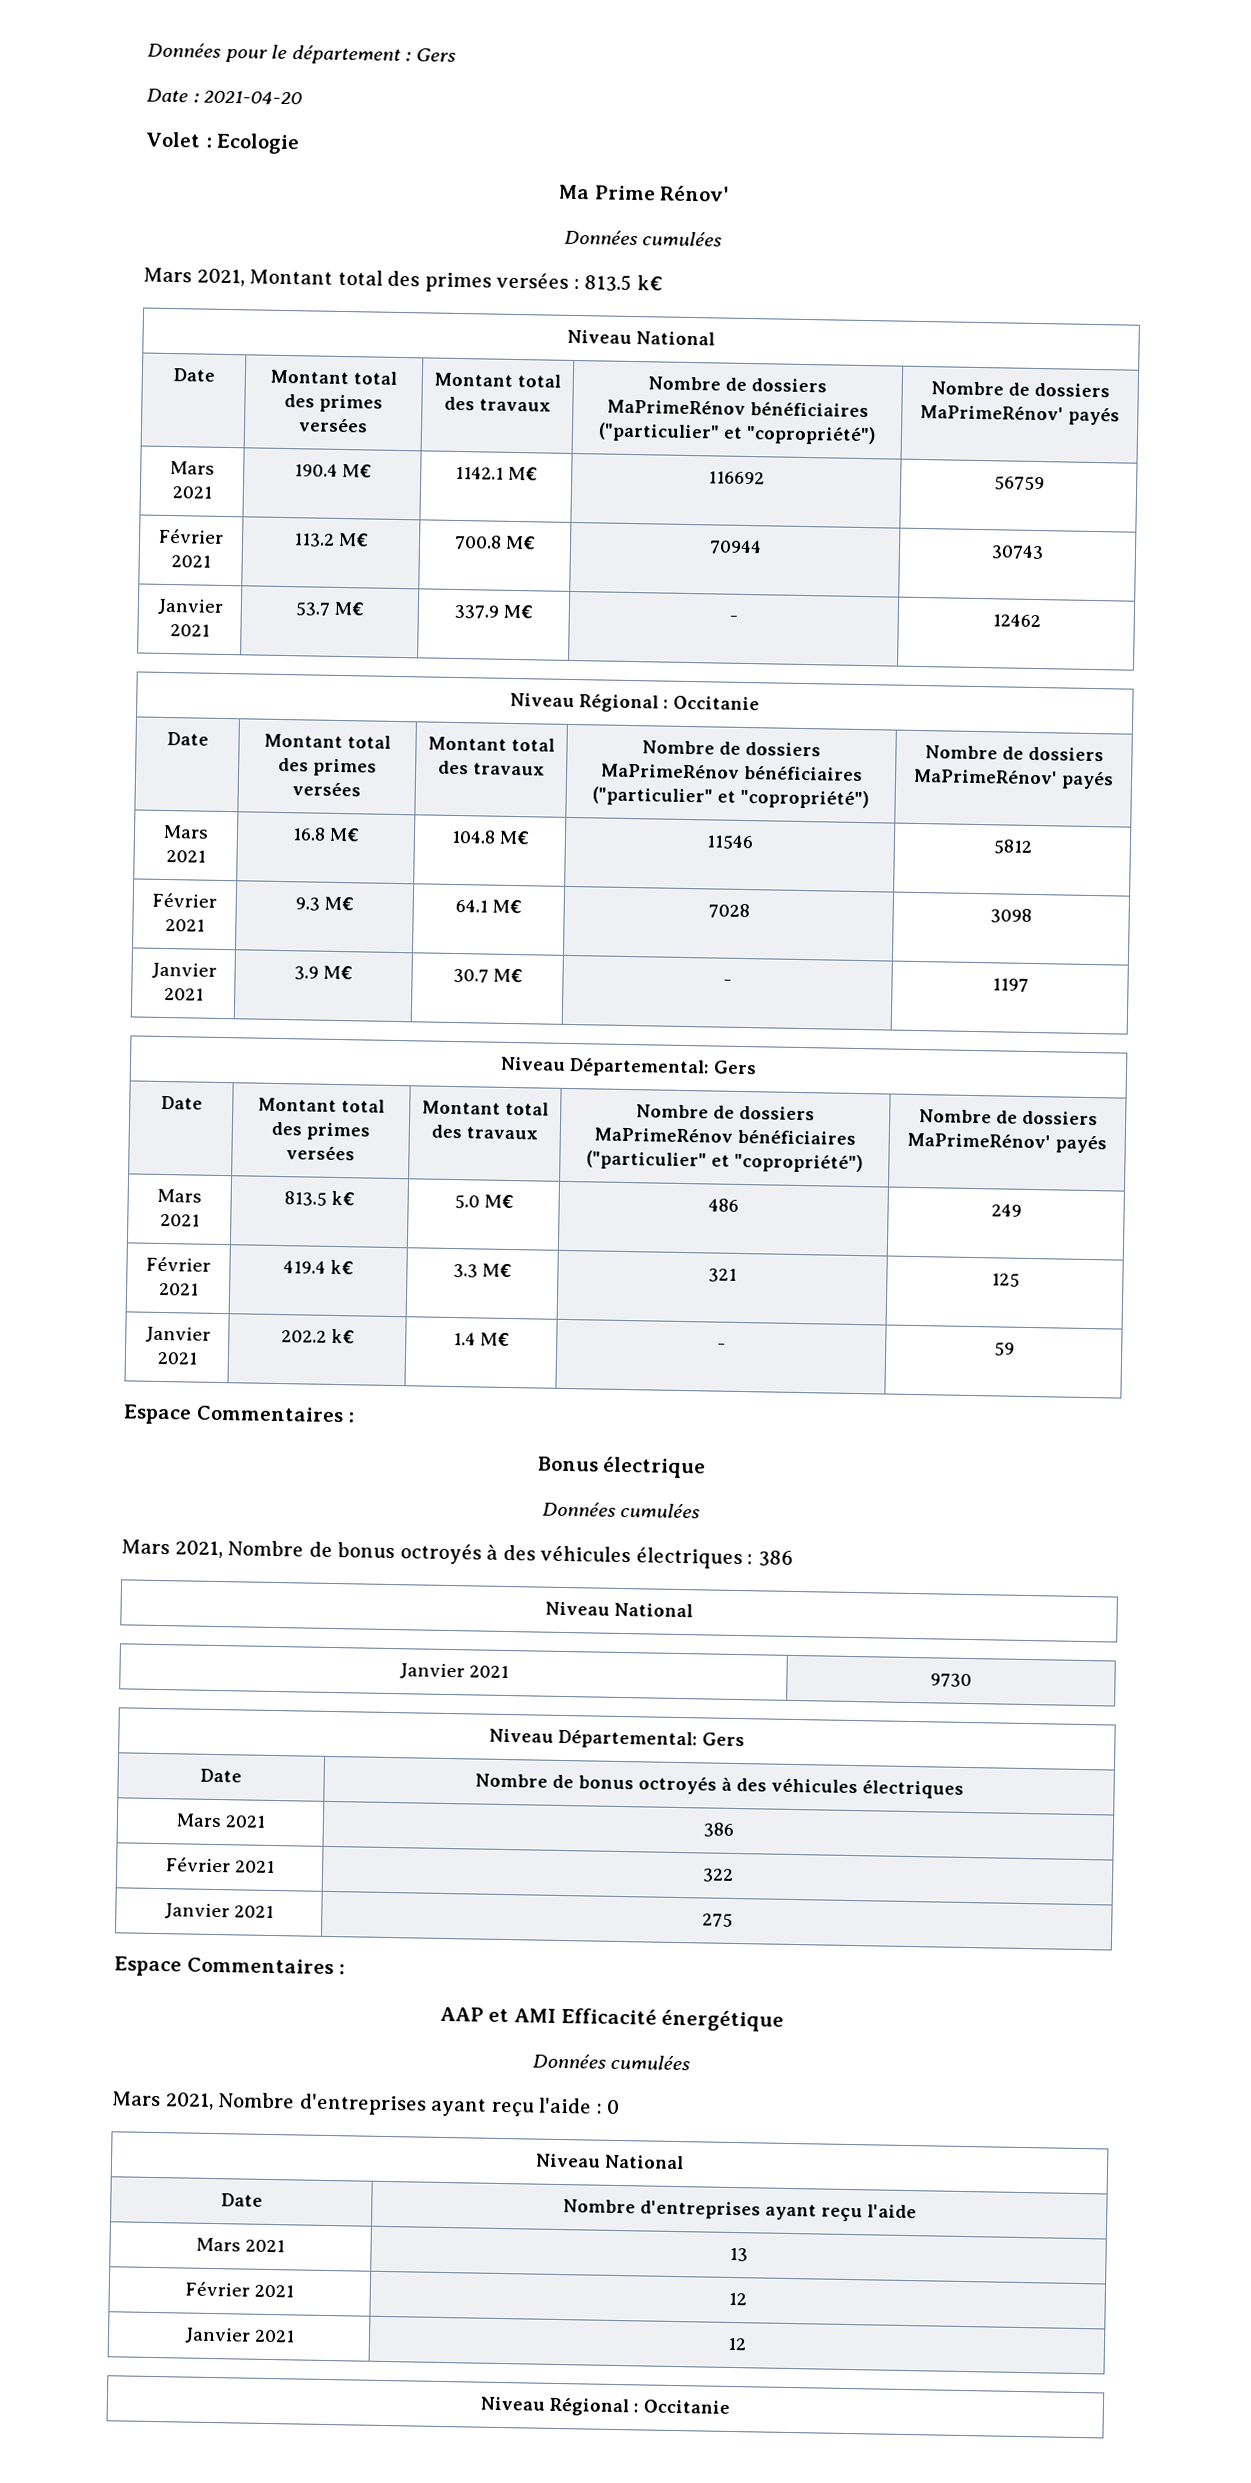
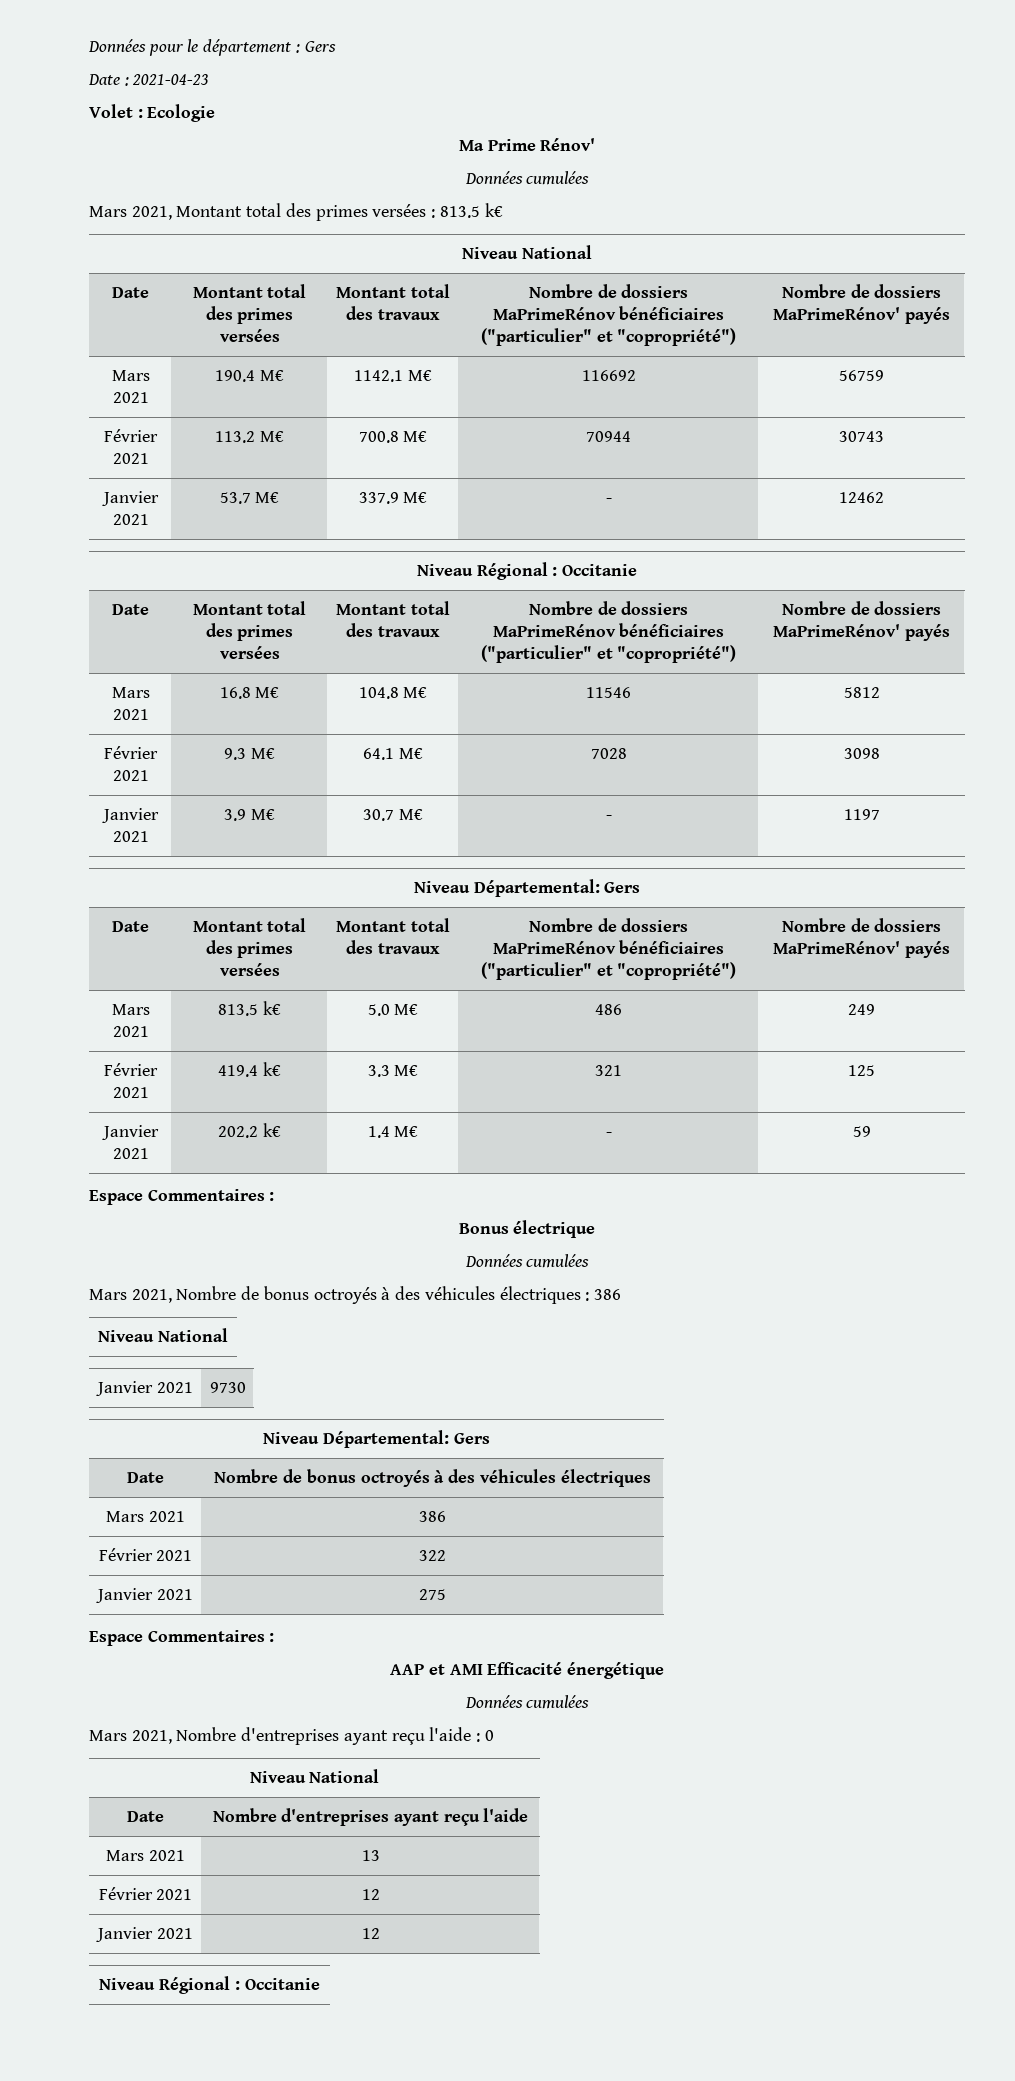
[203,90,303,106] 2021-04-20 -> [132,74,210,85] 2021-04-23

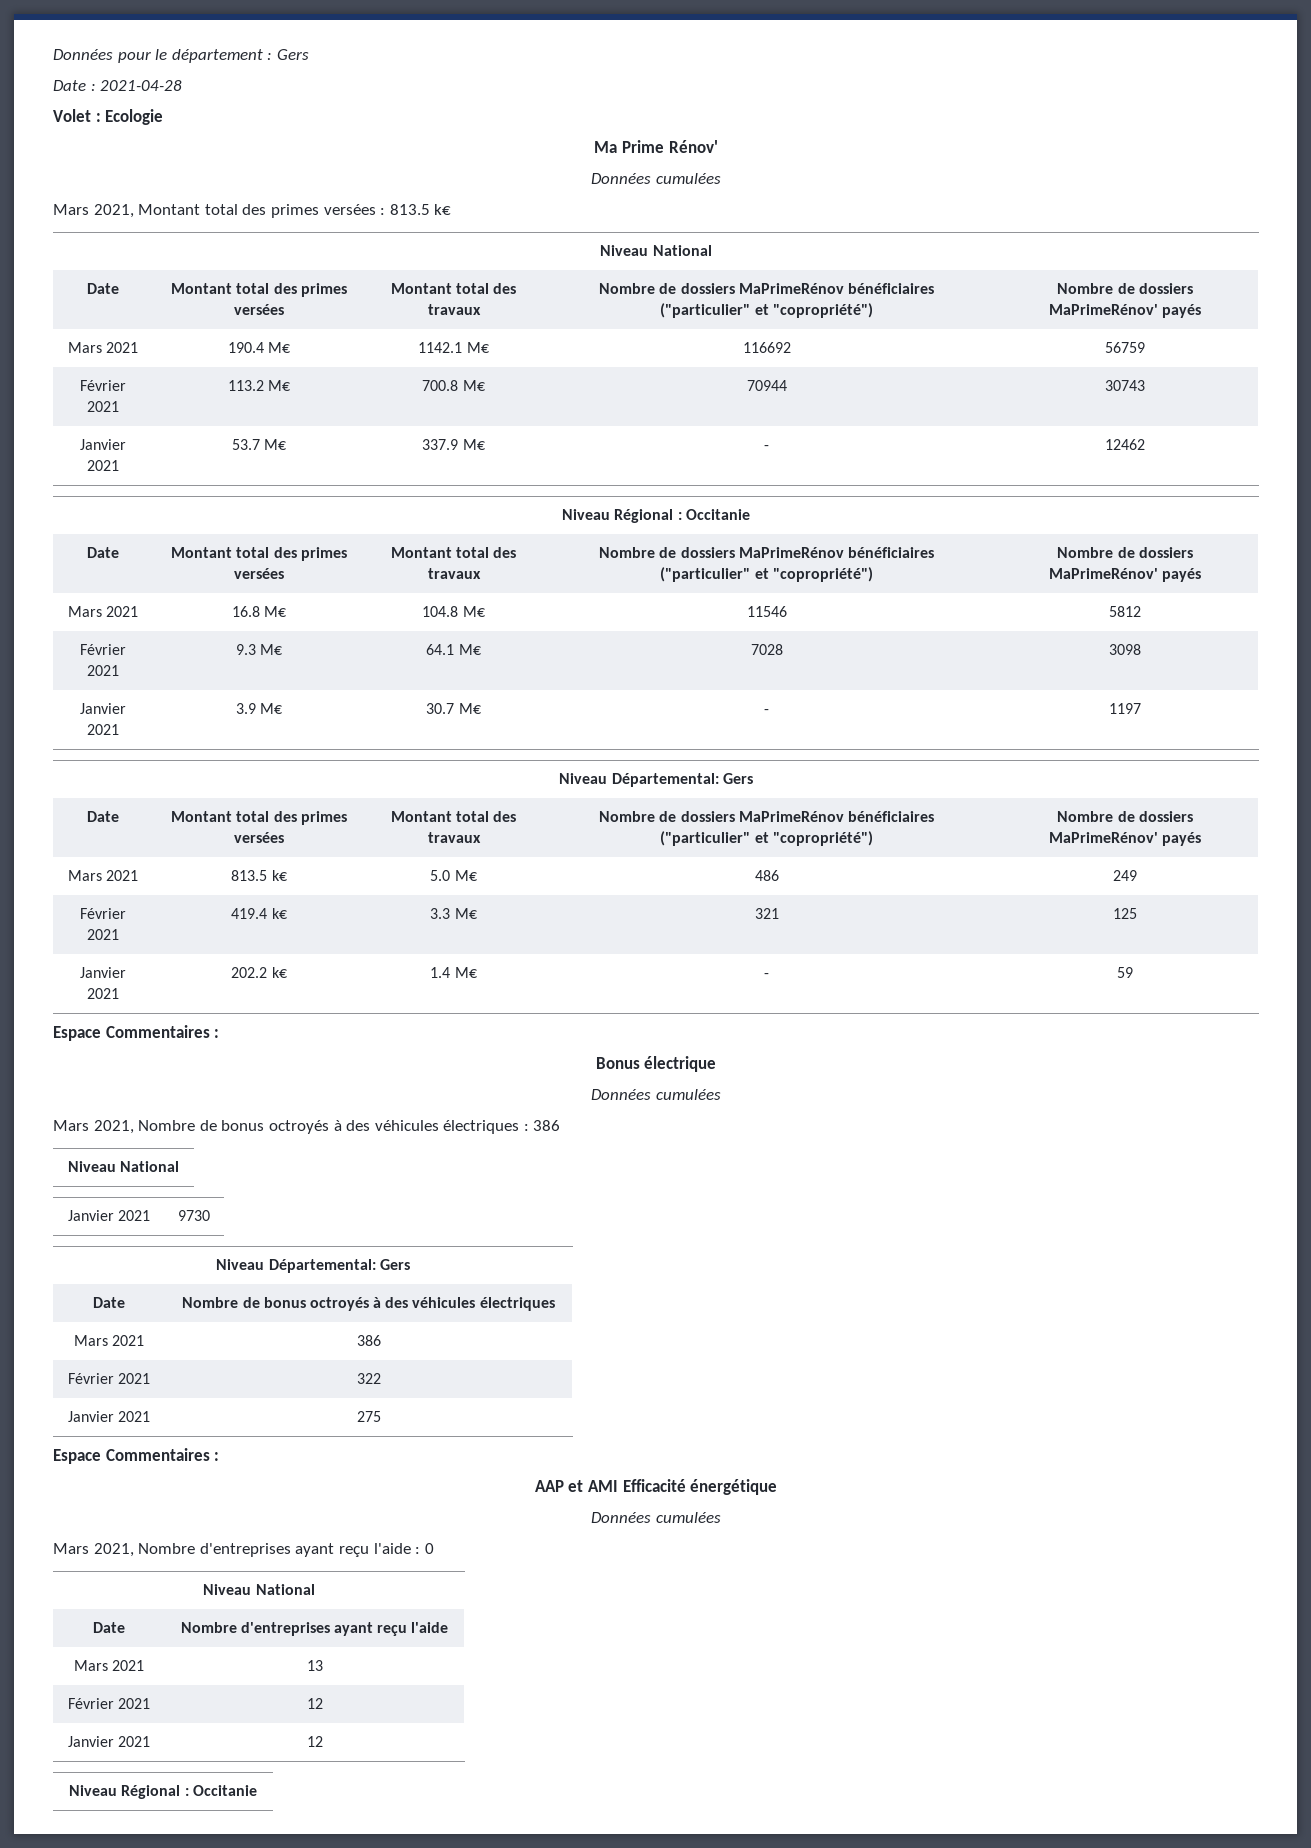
[132,74,210,85] 2021-04-23 -> [100,80,183,91] 2021-04-28

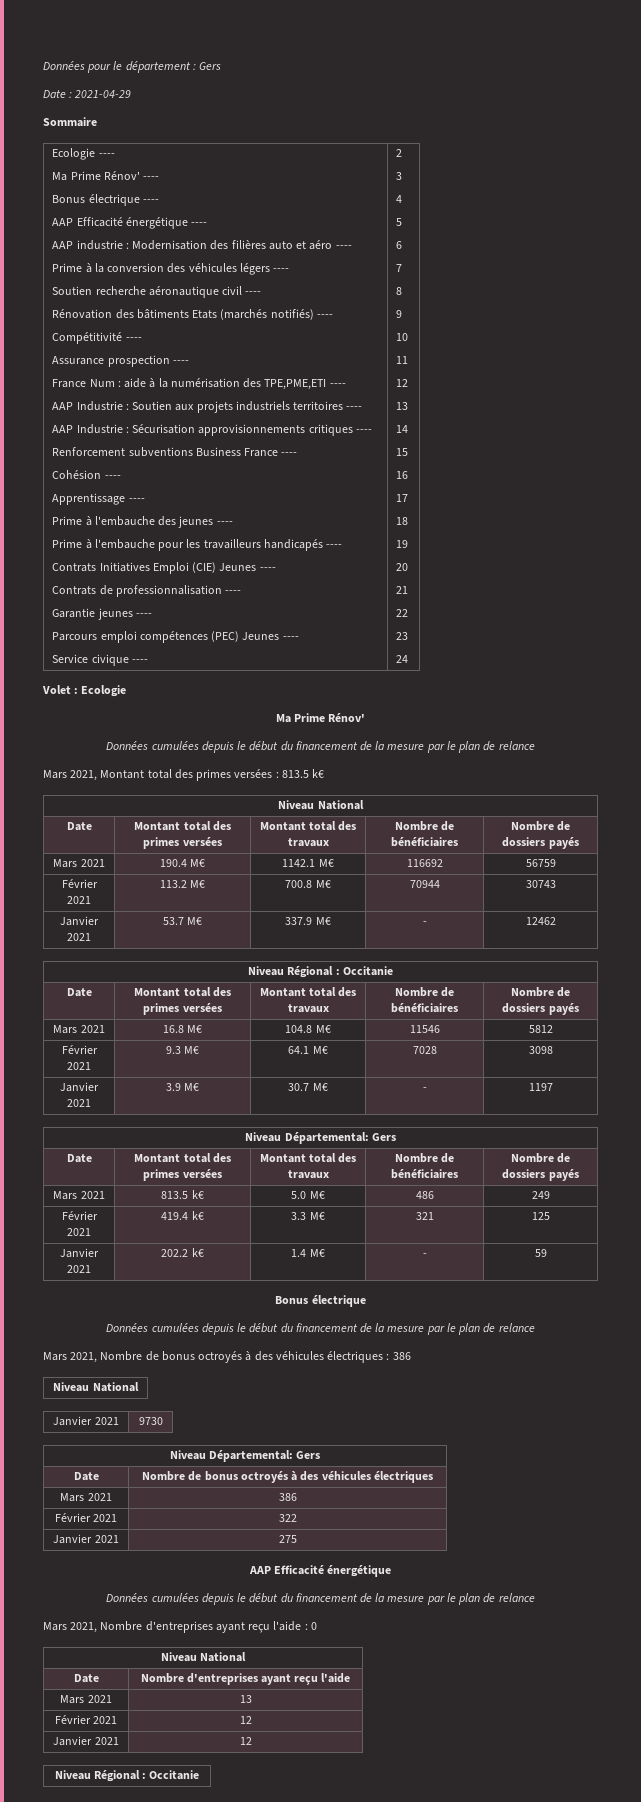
[100,80,183,91] 2021-04-28 -> [74,90,132,98] [43,117,97,127] [52,148,115,160] [52,171,160,181] [52,194,159,206] [52,217,208,229] [52,240,352,250] [52,263,290,275] [52,286,262,298] [52,309,333,320] [52,332,142,344] [52,355,189,367] [52,378,346,390] [52,401,363,413] [52,424,372,436] [52,447,298,457] [52,470,121,479] [52,493,145,505] [52,516,233,528] [52,539,343,551] [52,562,276,574] [52,585,242,597] [52,608,152,620] [52,631,299,643] [52,654,148,666] [396,149,403,157] [396,172,403,180] [396,195,403,203] [396,218,403,226] [396,241,403,249] [396,264,403,272] [396,287,403,295] [396,310,403,318] [396,333,409,341] [396,356,409,364] [396,379,409,387] [396,402,409,410] [396,425,409,433] [396,448,409,456] [396,471,409,479] [396,494,409,502] [396,517,409,525] [396,540,409,548] [396,563,409,571] [396,586,409,594] [396,609,409,617] [396,632,409,640] [396,655,409,663] 2021-04-29 // Sommaire // Ecologie ---- // Ma Prime Rénov' ---- // Bonus électrique ---- // AAP Efficacité énergétique ---- // AAP industrie : Modernisation des filières auto et aéro ---- // Prime à la conversion des véhicules légers ---- // Soutien recherche aéronautique civil ---- // Rénovation des bâtiments Etats (marchés notifiés) ---- // Compétitivité ---- // Assurance prospection ---- // France Num : aide à la numérisation des TPE,PME,ETI ---- // AAP Industrie : Soutien aux projets industriels territoires ---- // AAP Industrie : Sécurisation approvisionnements critiques ---- // Renforcement subventions Business France ---- // Cohésion ---- // Apprentissage ---- // Prime à l'embauche des jeunes ---- // Prime à l'embauche pour les travailleurs handicapés ---- // Contrats Initiatives Emploi (CIE) Jeunes ---- // Contrats de professionnalisation ---- // Garantie jeunes ---- // Parcours emploi compétences (PEC) Jeunes ---- // Service civique ---- | 2 // 3 // 4 // 5 // 6 // 7 // 8 // 9 // 10 // 11 // 12 // 13 // 14 // 15 // 16 // 17 // 18 // 19 // 20 // 21 // 22 // 23 // 24
(721, 178) none -> [201,741,535,753] depuis le début du financement de la mesure par le plan de relance
[680,283,934,294] [660,303,873,318] [1057,283,1193,294] [1048,304,1158,315] dossiers MaPrimeRénov bénéficiaires ("particulier" et "copropriété") | Nombre de dossiers MaPrimeRénov' -> [391,837,458,847] [510,821,571,831] [502,837,546,847] bénéficiaires | Nombre de dossiers
[680,547,934,558] [660,567,873,582] [1057,547,1193,558] [1048,568,1158,579] dossiers MaPrimeRénov bénéficiaires ("particulier" et "copropriété") | Nombre de dossiers MaPrimeRénov' -> [391,1003,458,1013] [510,987,571,997] [502,1003,546,1013] bénéficiaires | Nombre de dossiers
[680,811,934,822] [660,831,873,846] [1057,811,1193,822] [1048,832,1158,843] dossiers MaPrimeRénov bénéficiaires ("particulier" et "copropriété") | Nombre de dossiers MaPrimeRénov' -> [391,1169,458,1179] [510,1153,571,1163] [502,1169,546,1179] bénéficiaires | Nombre de dossiers
[53,1025,220,1041] // Espace Commentaires : -> (547, 1253) none
(721, 1094) none -> [201,1323,535,1335] depuis le début du financement de la mesure par le plan de relance
[53,1448,220,1464] [534,1480,618,1492] // Espace Commentaires : // AAP et AMI -> [248,1566,271,1574] // AAP
(721, 1517) none -> [201,1593,535,1605] depuis le début du financement de la mesure par le plan de relance

